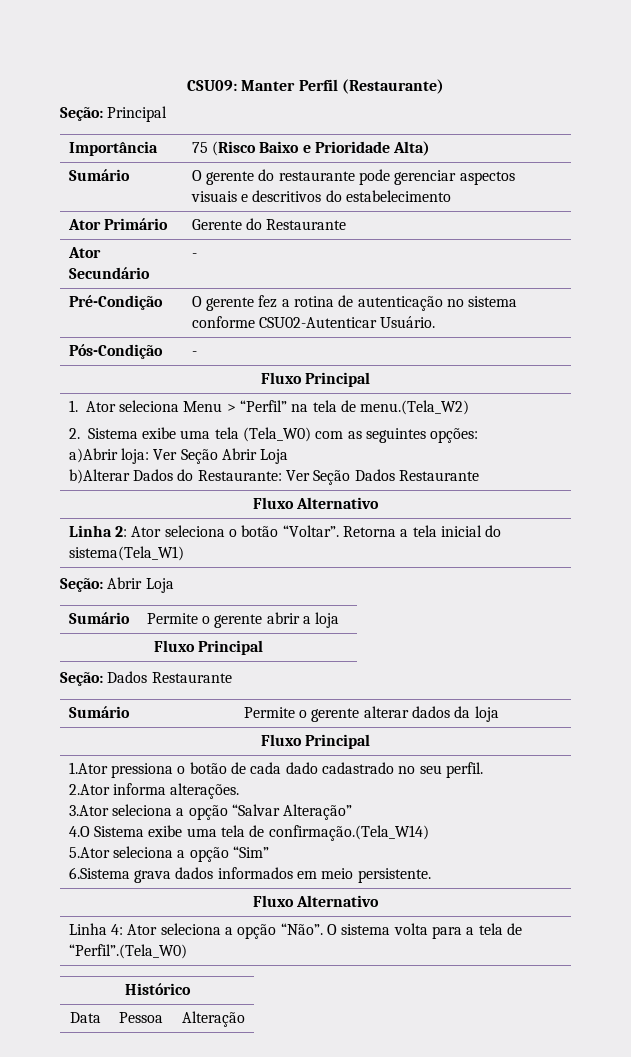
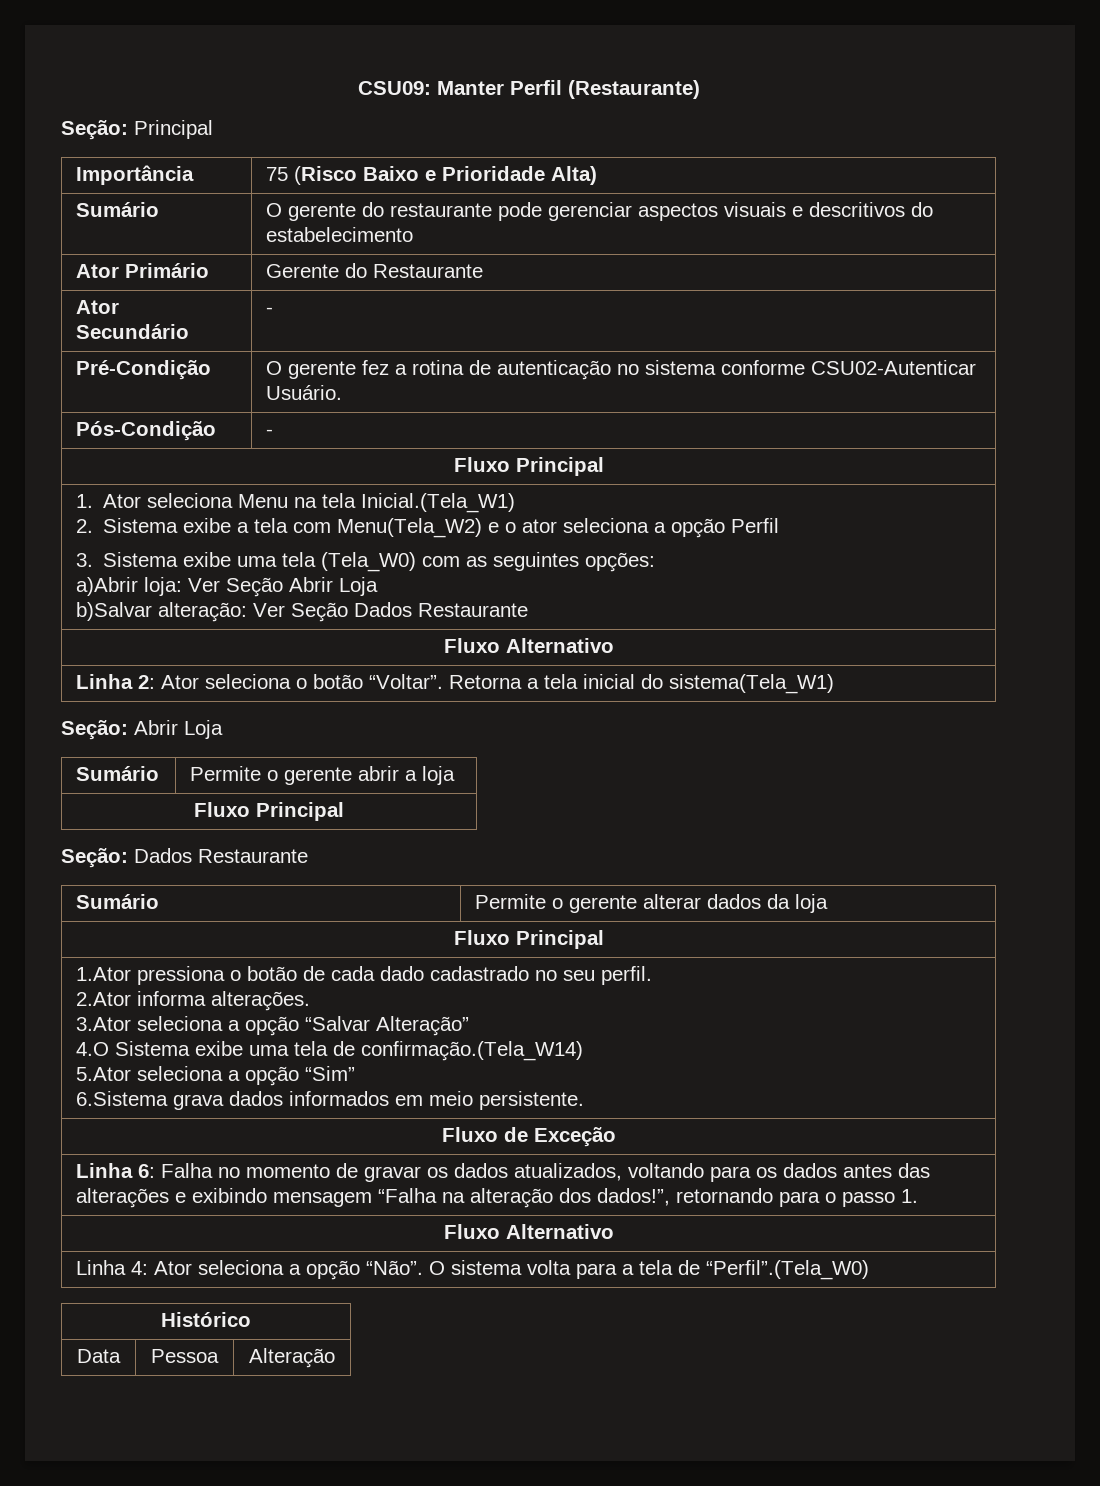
[226,400,470,415] [68,428,80,439] > “Perfil” na tela de menu.(Tela_W2) // 2. -> [294,493,516,513] [76,518,780,538] [76,553,94,567] na tela Inicial.(Tela_W1) // 2. Sistema exibe a tela com Menu(Tela_W2) e o ator seleciona a opção Perfil // 3.
[68,469,282,484] b)Alterar Dados do Restaurante: -> [76,602,248,622] b)Salvar alteração:
(431, 875) none -> [441,1127,616,1147] [76,1163,931,1182] [76,1188,919,1208] // Fluxo de Exceção // Linha 6: Falha no momento de gravar os dados atualizados, voltando para os dados antes das alterações e exibindo mensagem “Falha na alteração dos dados!”, retornando para o passo 1.

